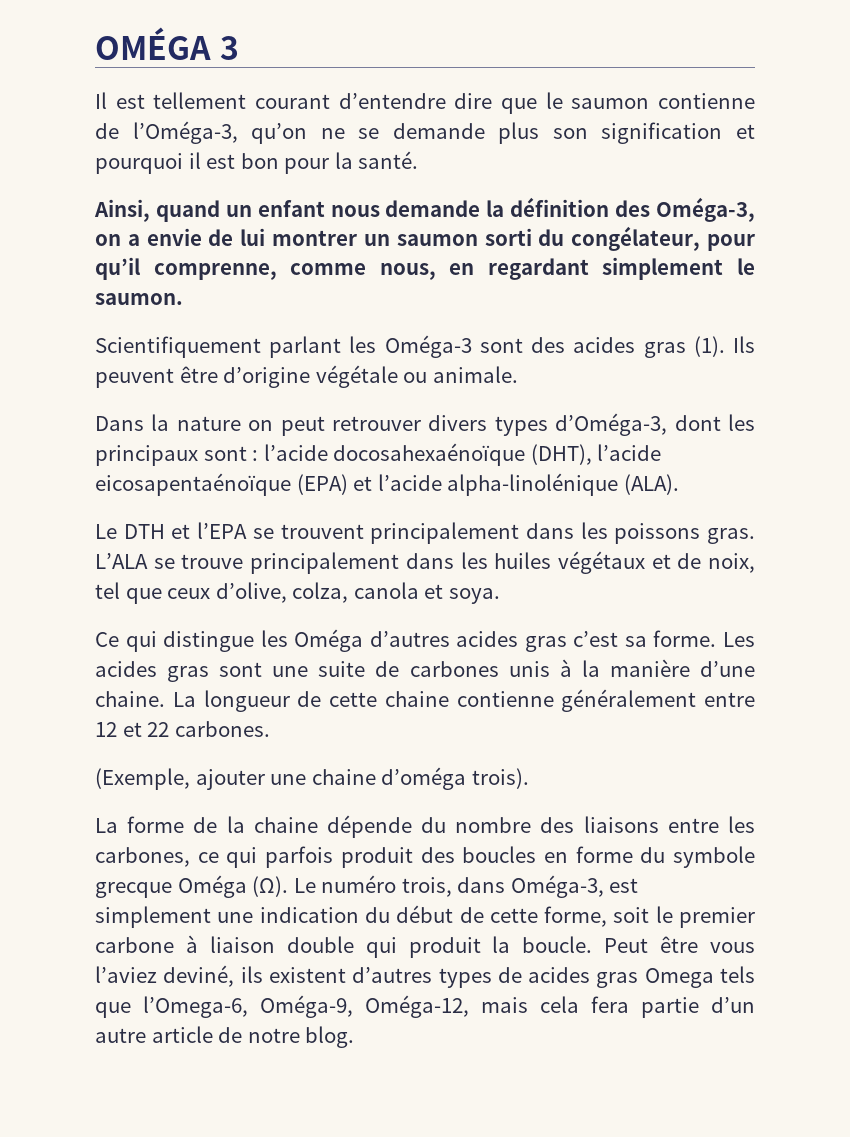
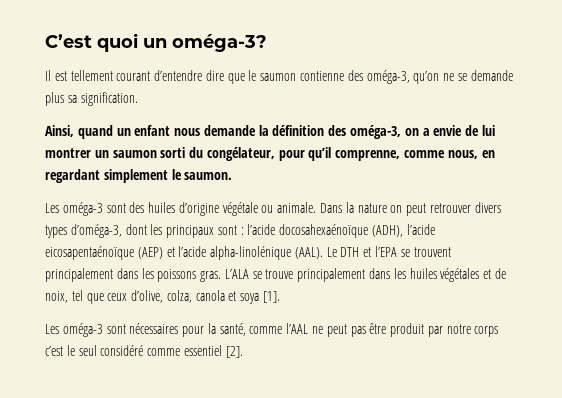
[95,27,239,60] OMÉGA 3 -> [45,33,267,52] C’est quoi un oméga-3?
[95,121,238,144] de l’Oméga-3, -> [347,70,410,84] des oméga-3,
[552,122,755,144] [95,151,419,174] son signification et pourquoi il est bon pour la santé. -> [67,92,138,106] sa signification.
[656,197,756,222] Oméga-3, -> [350,125,402,139] oméga-3,
[95,335,755,358] [95,366,218,388] Scientifiquement parlant les Oméga-3 sont des acides gras (1). Ils peuvent être -> [45,202,176,216] Les oméga-3 sont des huiles
(518, 374) // -> (317, 207) none
[555,413,668,436] d’Oméga-3, -> [70,224,122,238] d’oméga-3,
[530,444,592,465] (DHT), -> [372,225,404,237] (ADH),
[296,474,348,495] (EPA) -> [137,247,163,259] (AEP)
[623,474,679,495] (ALA). // -> [294,247,323,259] (AAL).
[557,551,645,574] végétaux -> [440,268,480,282] végétales
[448,588,500,604] [95,629,755,652] [95,659,755,682] [95,689,755,712] [95,721,270,737] [95,767,529,790] [95,815,755,838] [95,846,755,868] [95,875,639,898] [95,905,755,928] [95,935,755,958] [95,965,755,988] [95,995,755,1018] [95,1026,355,1048] soya. // Ce qui distingue les Oméga d’autres acides gras c’est sa forme. Les acides gras sont une suite de carbones unis à la manière d’une chaine. La longueur de cette chaine contienne généralement entre 12 et 22 carbones. // (Exemple, ajouter une chaine d’oméga trois). // La forme de la chaine dépende du nombre des liaisons entre les carbones, ce qui parfois produit des boucles en forme du symbole grecque Oméga (Ω). Le numéro trois, dans Oméga-3, est simplement une indication du début de cette forme, soit le premier carbone à liaison double qui produit la boucle. Peut être vous l’aviez deviné, ils existent d’autres types de acides gras Omega tels que l’Omega-6, Oméga-9, Oméga-12, mais cela fera partie d’un autre article de notre blog. -> [240,291,281,304] [45,323,499,337] [45,345,243,358] soya [1]. // Les oméga-3 sont nécessaires pour la santé, comme l’AAL ne peut pas être produit par notre corps c’est le seul considéré comme essentiel [2].

